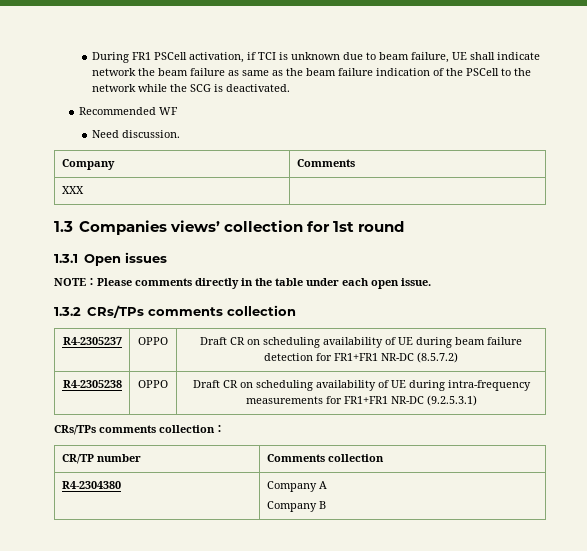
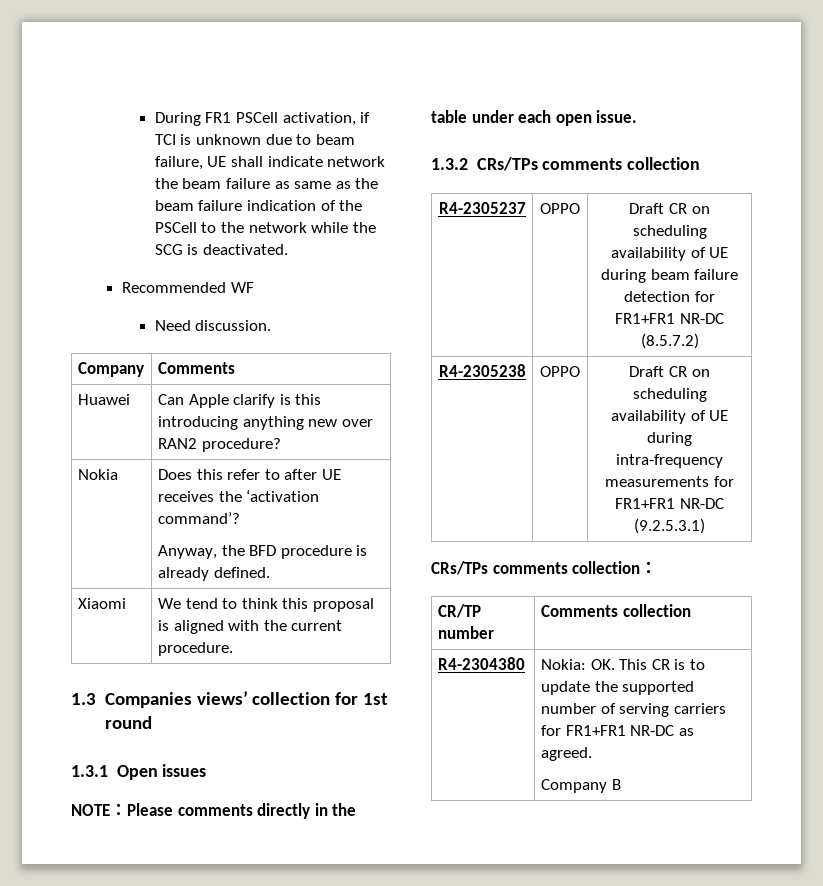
[61,186,84,194] XXX | -> [77,394,130,405] [157,394,322,408] [157,416,373,430] [157,438,281,452] [77,469,118,480] [157,469,341,480] [157,489,320,502] [157,512,240,524] [157,545,368,559] [157,567,270,581] [77,598,126,609] [157,598,374,612] [157,620,343,634] [157,642,233,656] Huawei | Can Apple clarify is this introducing anything new over RAN2 procedure? // Nokia | Does this refer to after UE receives the ‘activation command’? // Anyway, the BFD procedure is already defined. // Xiaomi | We tend to think this proposal is aligned with the current procedure.
[266,481,327,492] Company A -> [540,659,705,670] [540,681,695,695] [540,703,726,717] [540,725,694,736] [540,747,592,761] Nokia: OK. This CR is to update the supported number of serving carriers for FR1+FR1 NR-DC as agreed.

